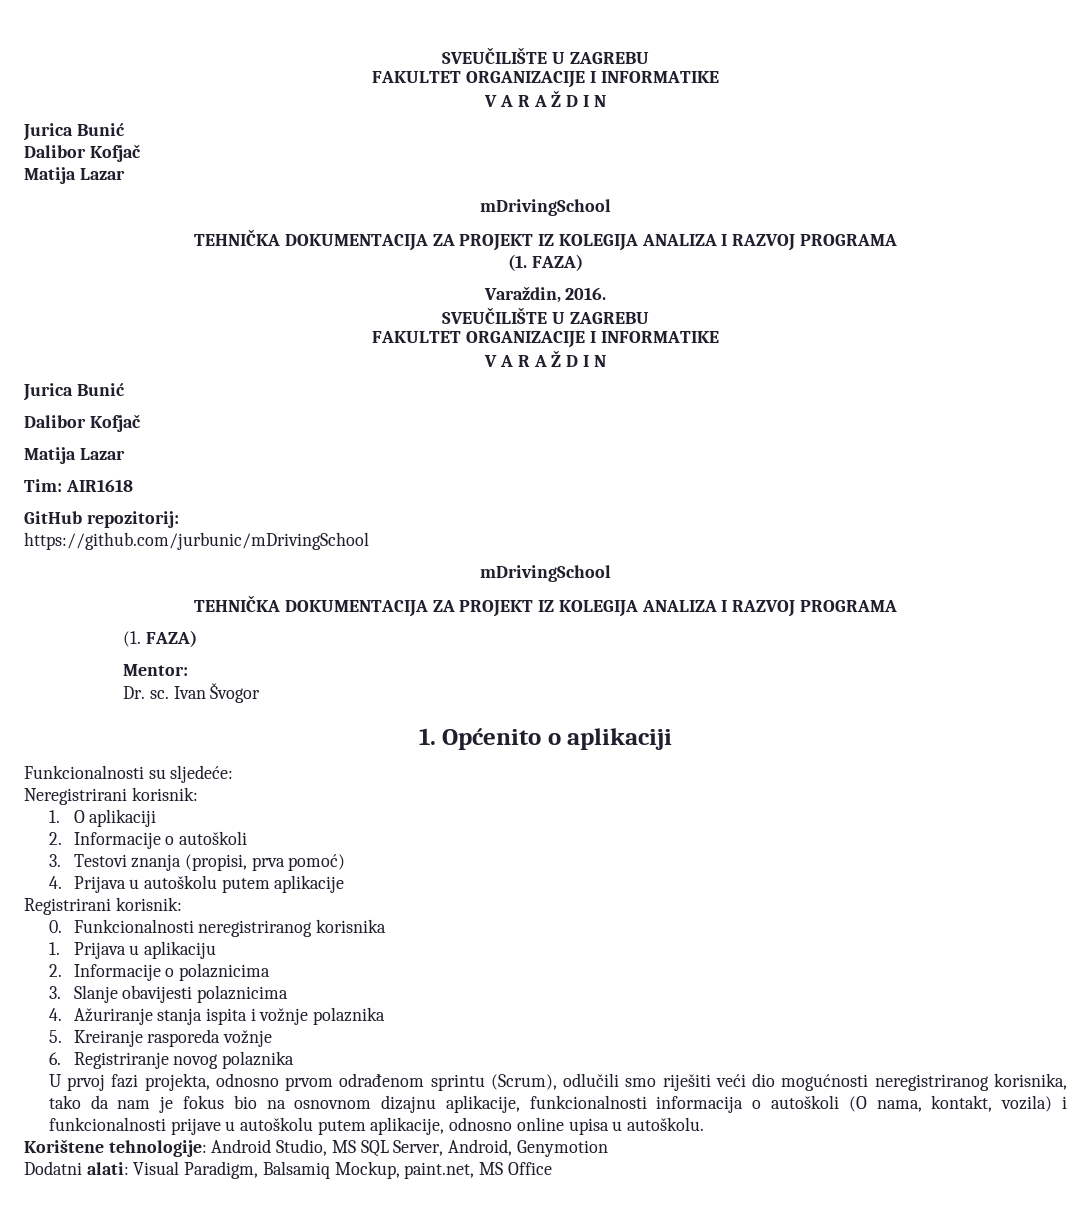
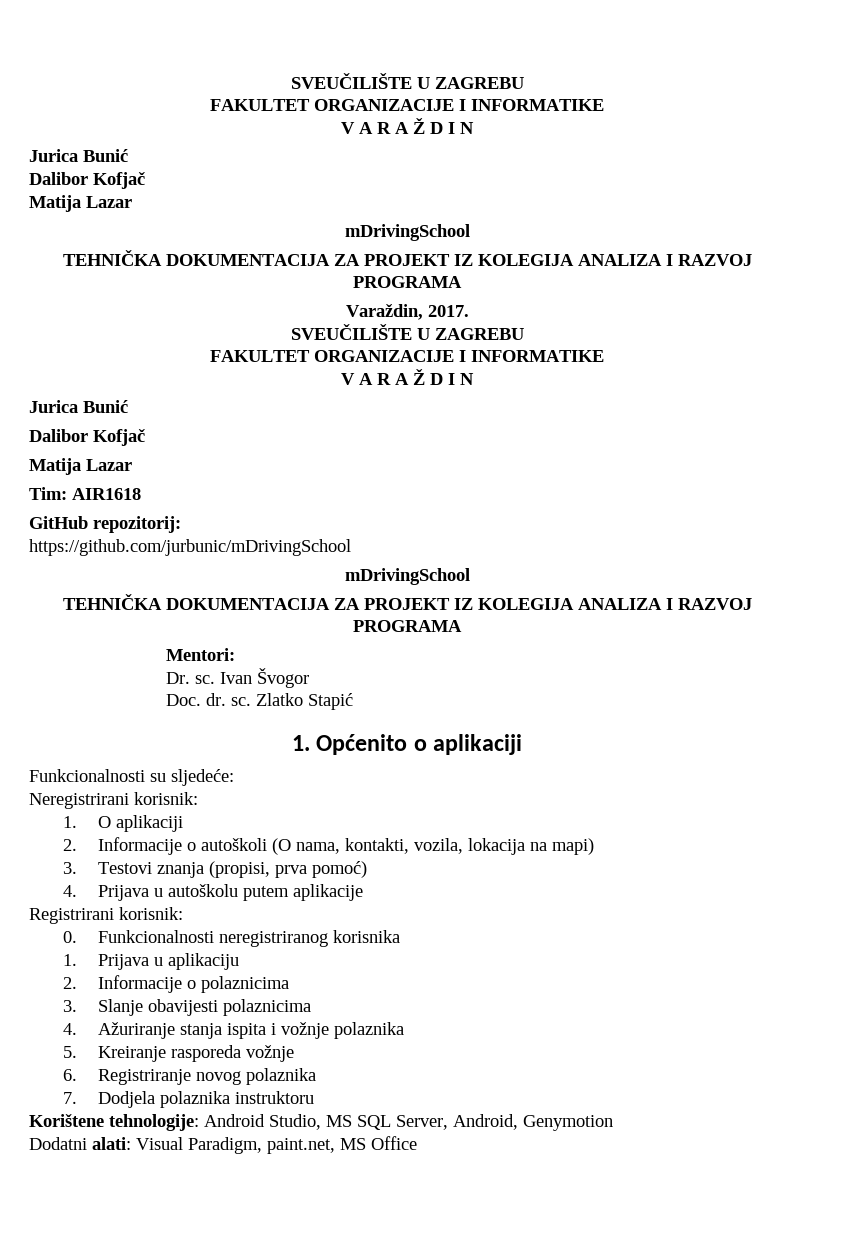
[508,254,583,271] // (1. FAZA) -> (462, 282) none
[565,287,607,300] 2016. -> [427,305,469,317] 2017.
[123,630,197,647] [123,664,189,676] (1. FAZA) // Mentor: -> [166,648,236,661] Mentori:
(261, 693) none -> [166,693,354,710] // Doc. dr. sc. Zlatko Stapić
(248, 838) none -> [271,838,594,855] (O nama, kontakti, vozila, lokacija na mapi)
[48,1073,1067,1091] [48,1095,1068,1113] [48,1117,705,1135] U prvoj fazi projekta, odnosno prvom odrađenom sprintu (Scrum), odlučili smo riješiti veći dio mogućnosti neregistriranog korisnika, tako da nam je fokus bio na osnovnom dizajnu aplikacije, funkcionalnosti informacija o autoškoli (O nama, kontakt, vozila) i funkcionalnosti prijave u autoškolu putem aplikacije, odnosno online upisa u autoškolu. -> [63,1091,314,1108] 7. Dodjela polaznika instruktoru
[262,1161,400,1179] Balsamiq Mockup, -> (262, 1145) none

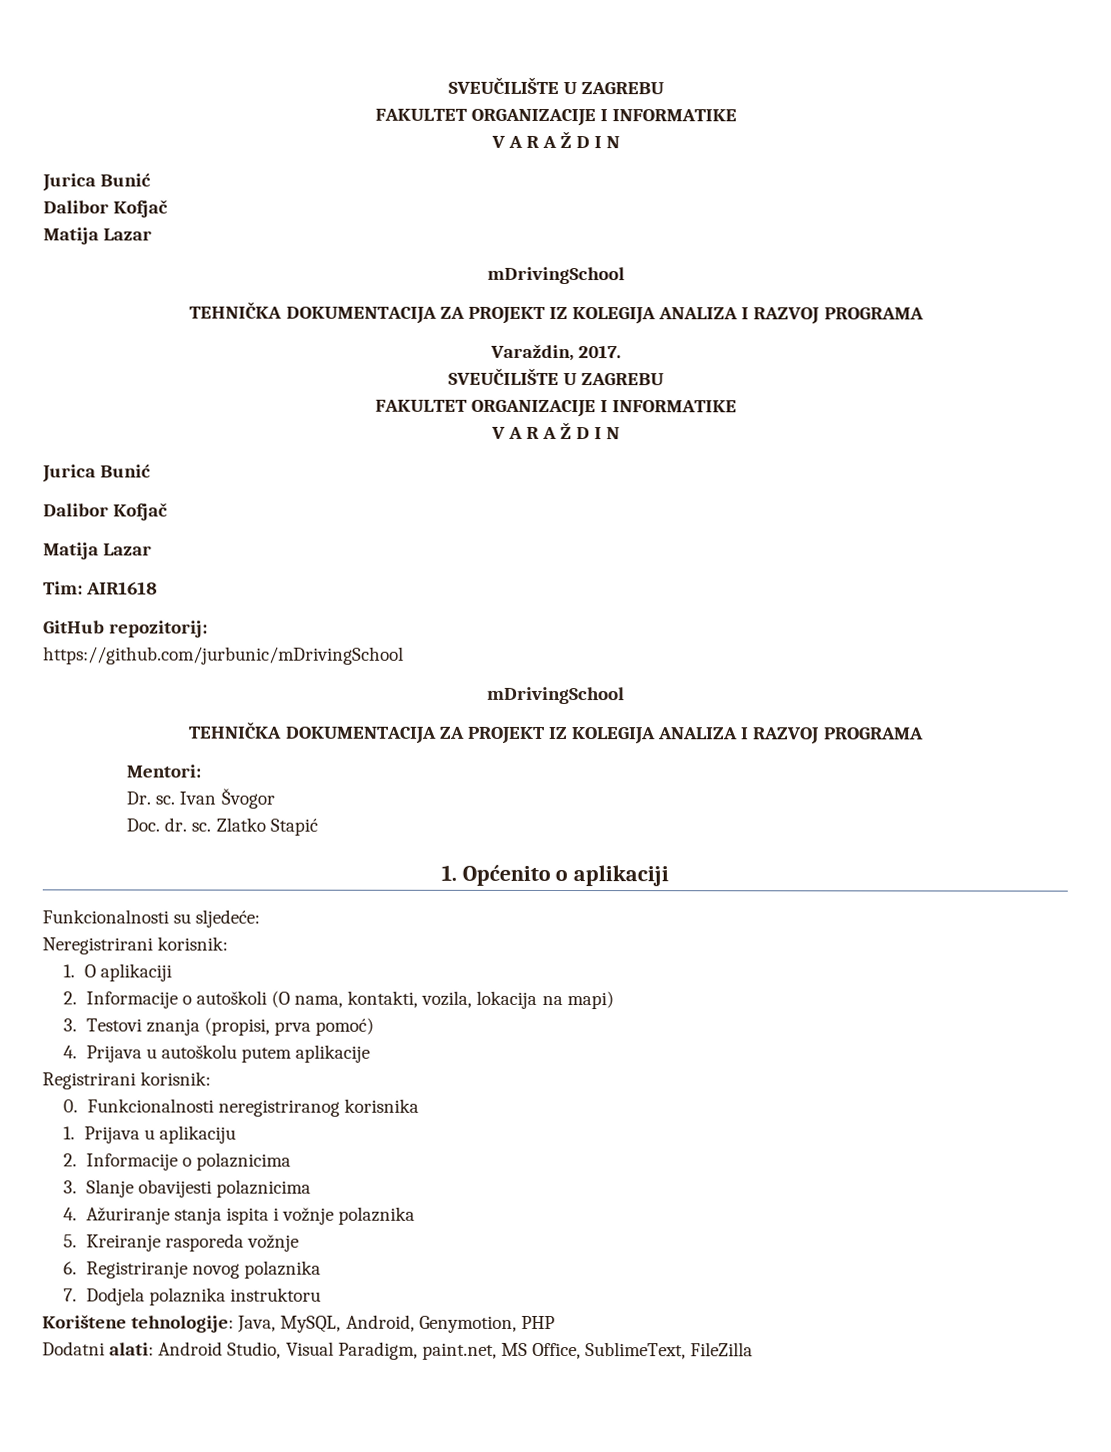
[204,1114,613,1131] Android Studio, MS SQL Server, Android, Genymotion -> [237,1314,555,1333] Java, MySQL, Android, Genymotion, PHP
(131, 1143) none -> [158,1341,282,1359] Android Studio,
[371,1136,417,1150] Office -> [532,1342,754,1360] Office, SublimeText, FileZilla

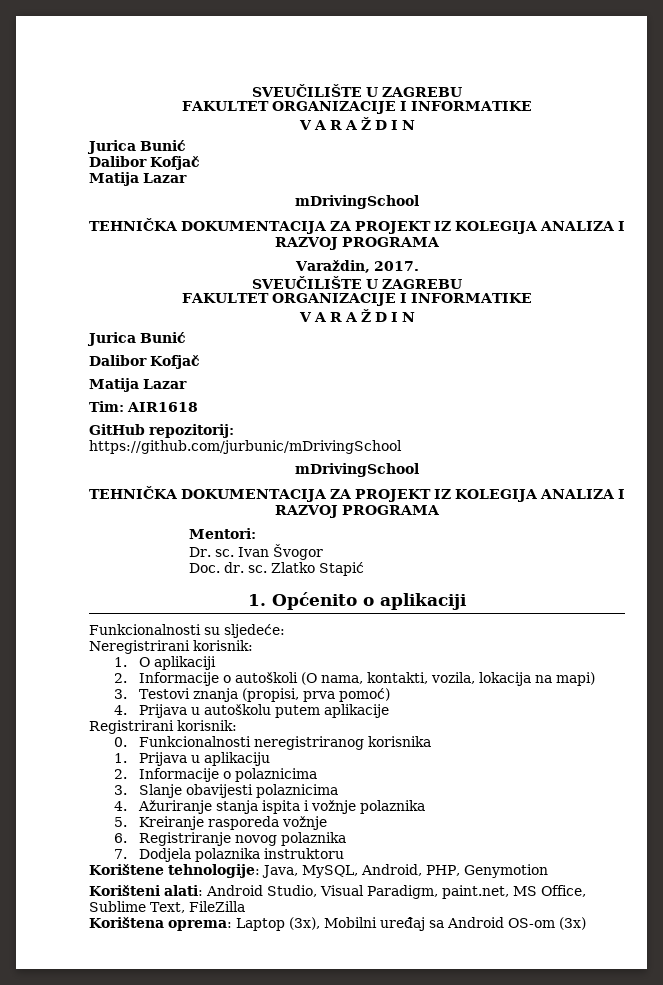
[418,1315,555,1333] [42,1341,105,1356] Genymotion, PHP // Dodatni -> [426,864,548,878] [89,885,160,896] PHP, Genymotion // Korišteni
[585,1342,687,1360] SublimeText, -> [89,901,185,913] Sublime Text,
(754, 1349) none -> [89,917,586,931] // Korištena oprema: Laptop (3x), Mobilni uređaj sa Android OS-om (3x)

